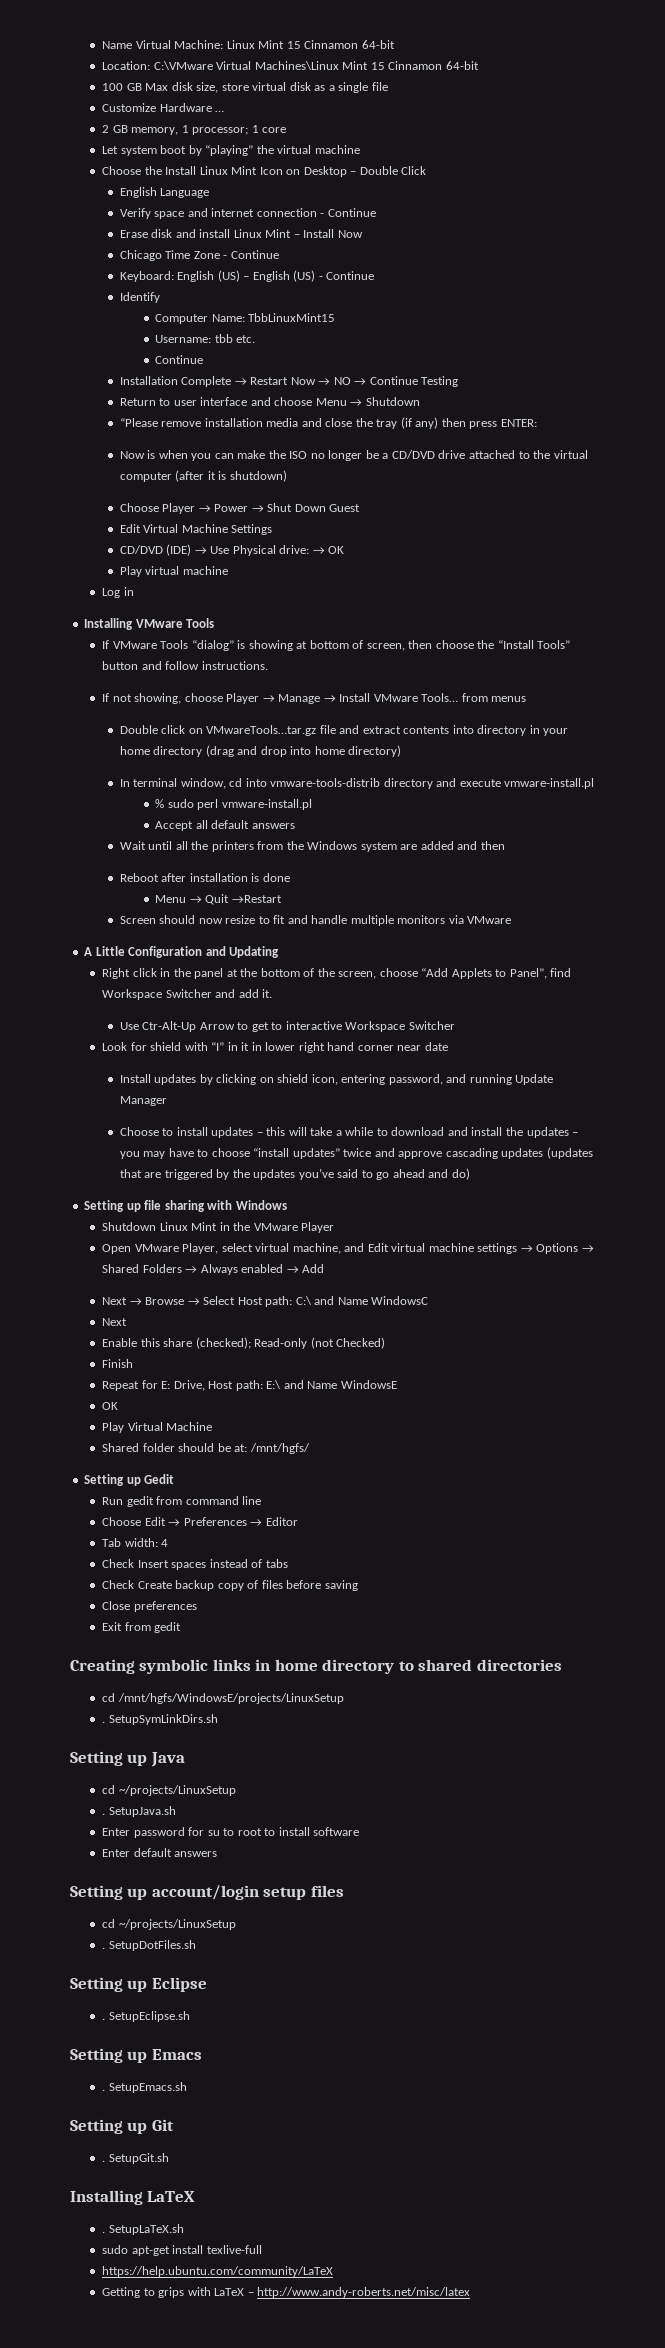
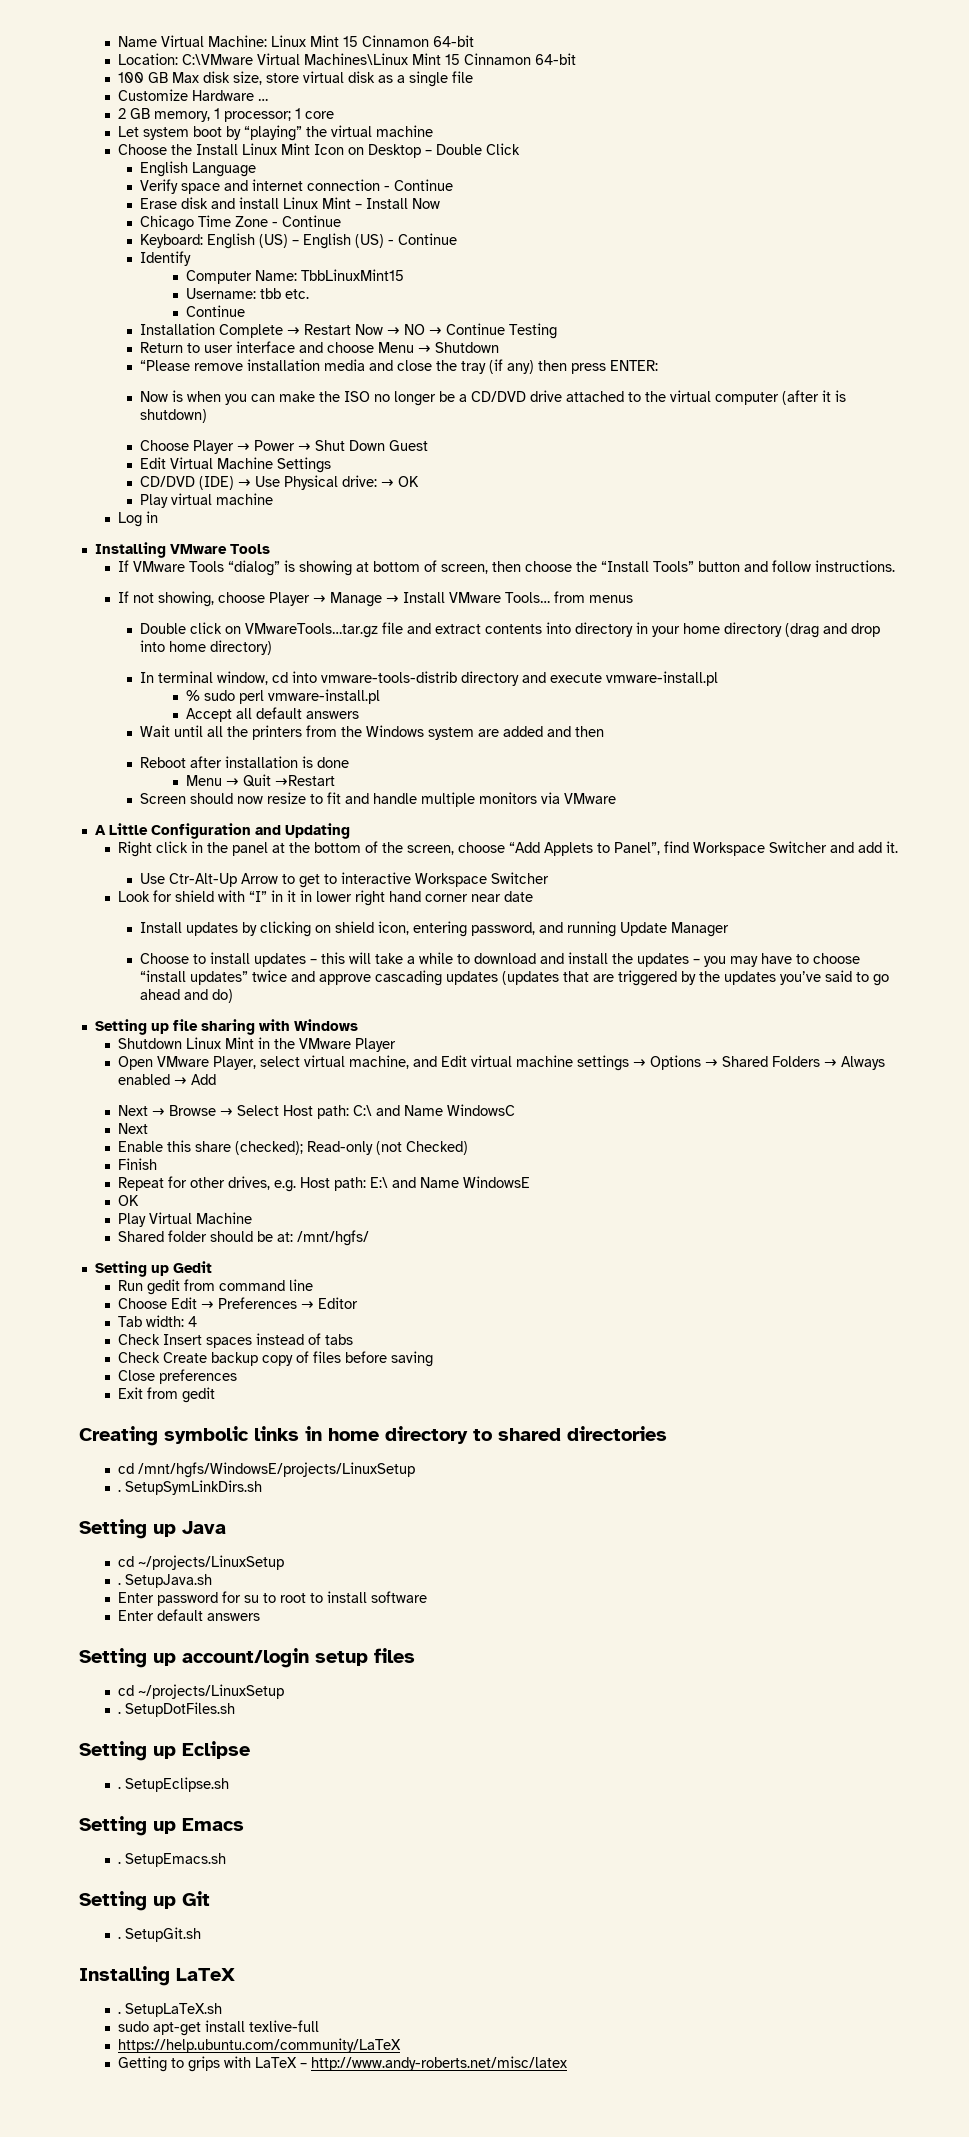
[161,1380,205,1391] E: Drive, -> [189,1176,296,1192] other drives, e.g.

